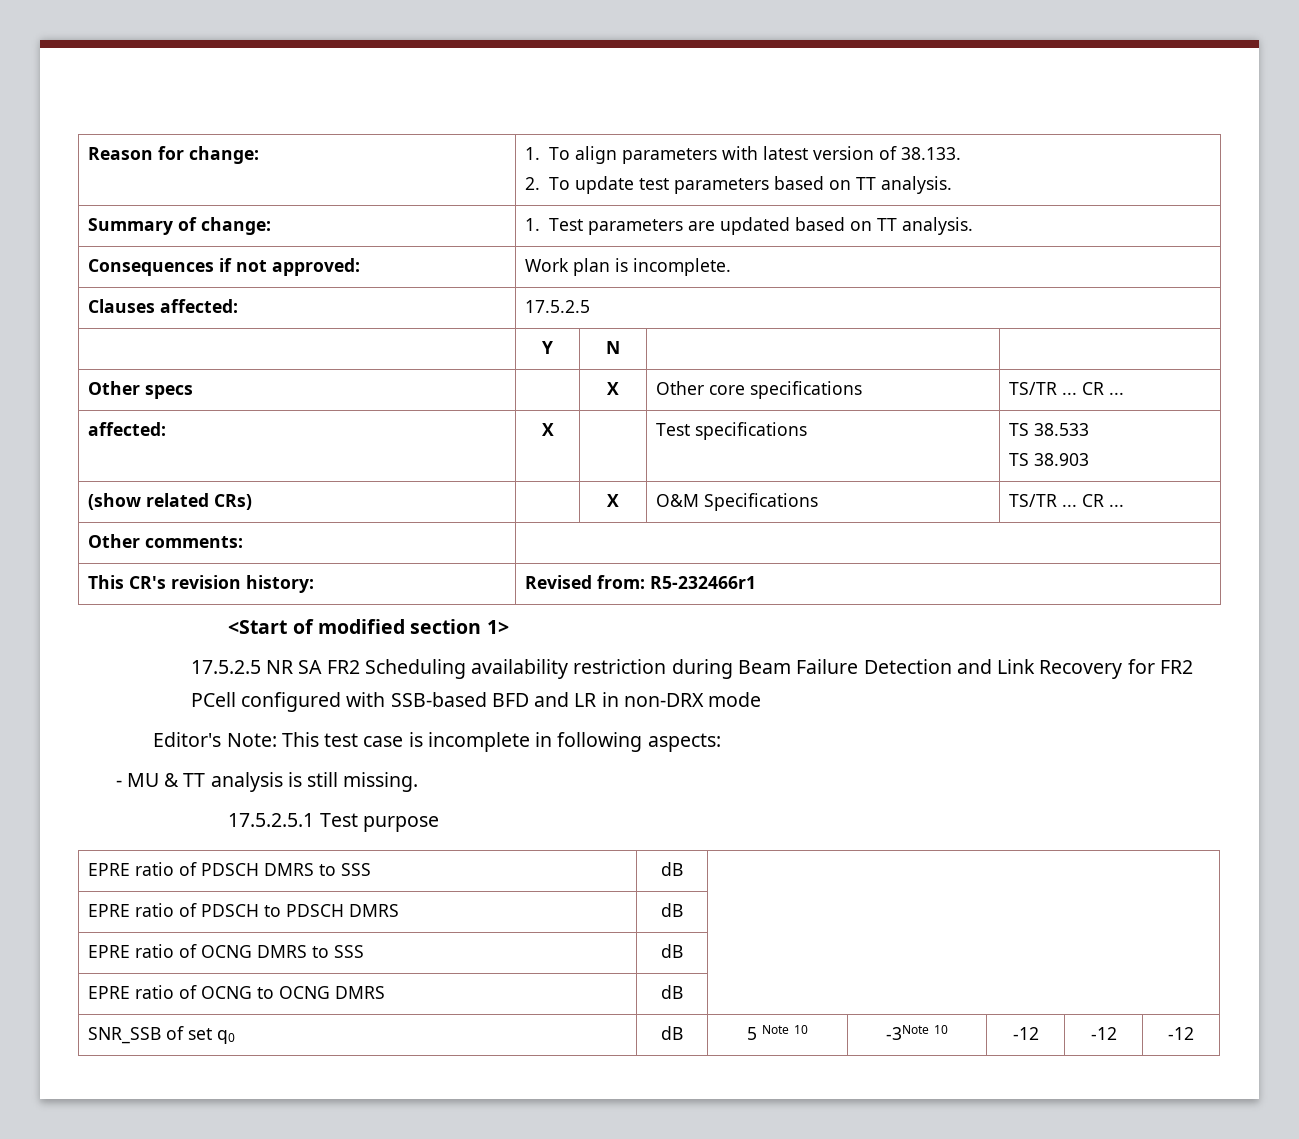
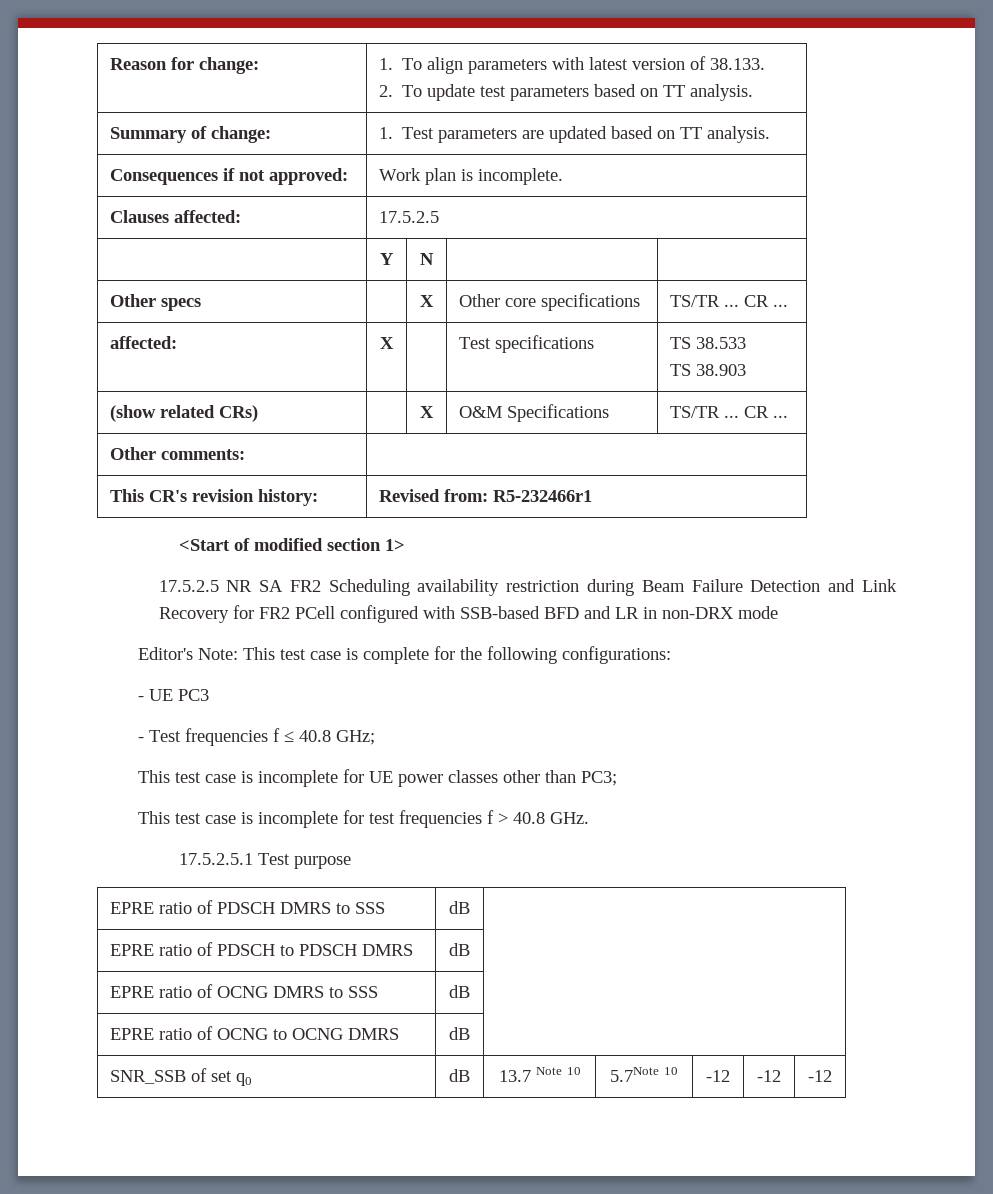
[427,732,721,752] [115,772,419,792] incomplete in following aspects: // - MU & TT analysis is still missing. -> [363,646,672,664] [138,689,210,701] [138,728,376,746] [138,769,618,787] [138,810,590,828] complete for the following configurations: // - UE PC3 // - Test frequencies f ≤ 40.8 GHz; // This test case is incomplete for UE power classes other than PC3; // This test case is incomplete for test frequencies f > 40.8 GHz.
[747,1027,757,1040] 5 -> [498,1070,531,1082] 13.7
[886,1025,929,1040] -3Note -> [610,1067,659,1082] 5.7Note

